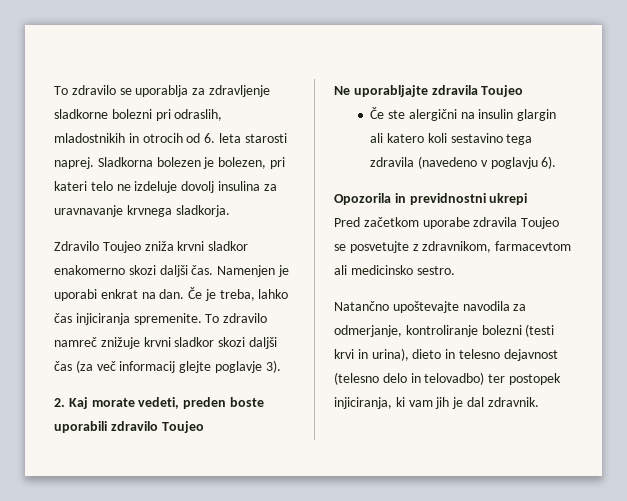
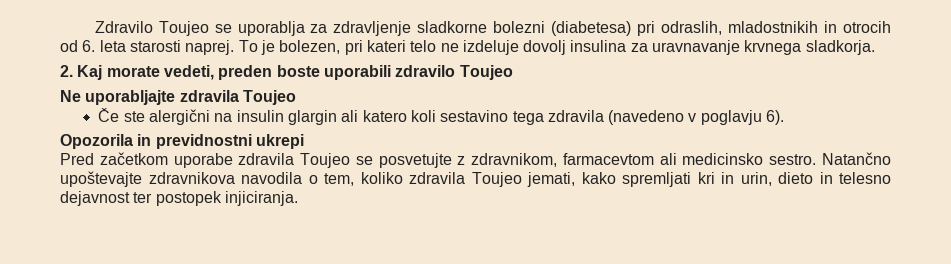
[54,85,116,95] To zdravilo -> [94,21,209,36] Zdravilo Toujeo
(152, 114) none -> [551,21,632,36] (diabetesa)
[97,157,201,167] Sladkorna bolezen -> [238,40,258,52] To
[54,241,249,253] [54,265,289,277] [54,287,289,301] [54,313,268,325] [54,337,277,349] [54,360,281,373] // Zdravilo Toujeo zniža krvni sladkor enakomerno skozi daljši čas. Namenjen je uporabi enkrat na dan. Če je treba, lahko čas injiciranja spremenite. To zdravilo namreč znižuje krvni sladkor skozi daljši čas (za več informacij glejte poglavje 3). -> (875, 47) none
(455, 270) // -> (817, 159) none
[462,301,527,311] [334,324,555,337] [334,348,558,361] [334,372,561,385] [334,397,539,409] navodila za odmerjanje, kontroliranje bolezni (testi krvi in urina), dieto in telesno dejavnost (telesno delo in telovadbo) ter postopek injiciranja, ki vam jih je dal zdravnik. -> [148,172,891,187] [60,191,298,206] zdravnikova navodila o tem, koliko zdravila Toujeo jemati, kako spremljati kri in urin, dieto in telesno dejavnost ter postopek injiciranja.

